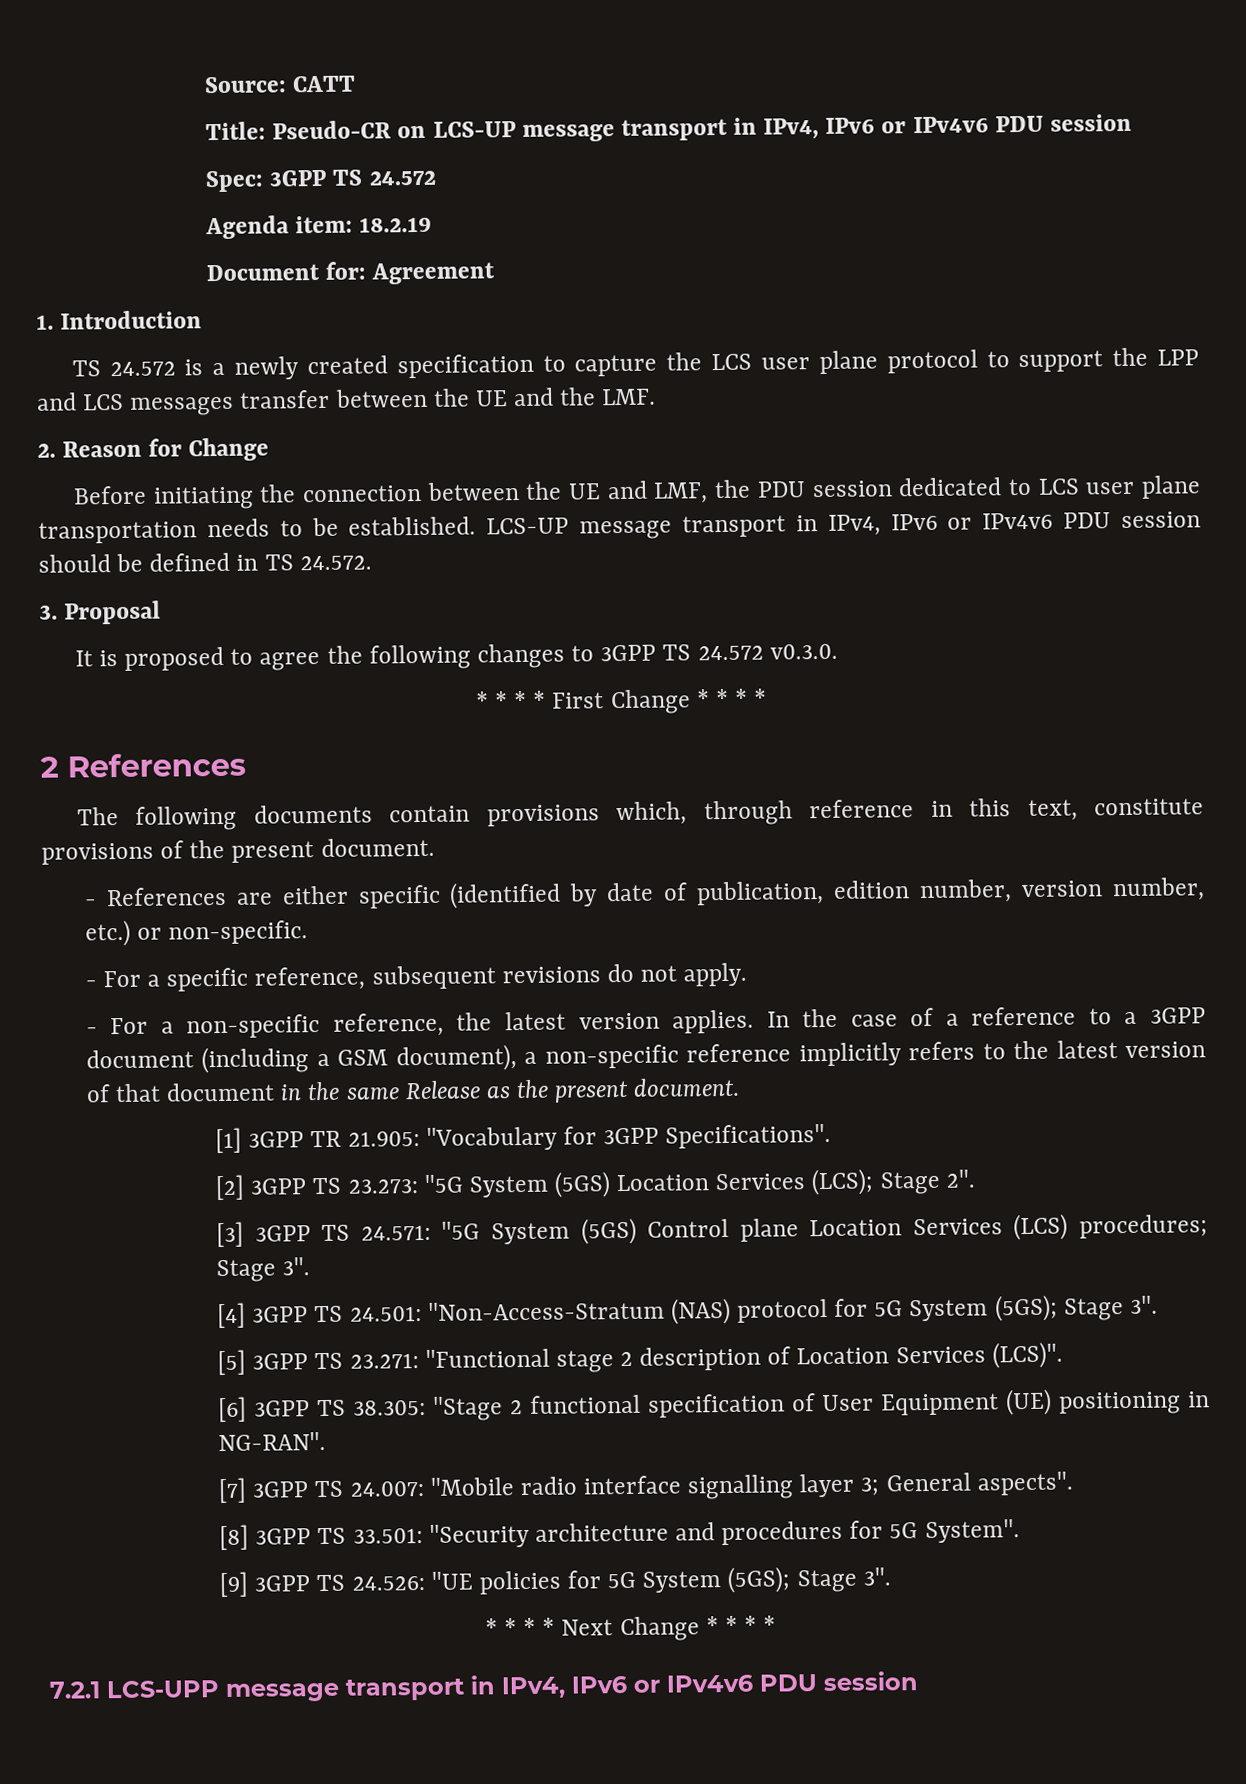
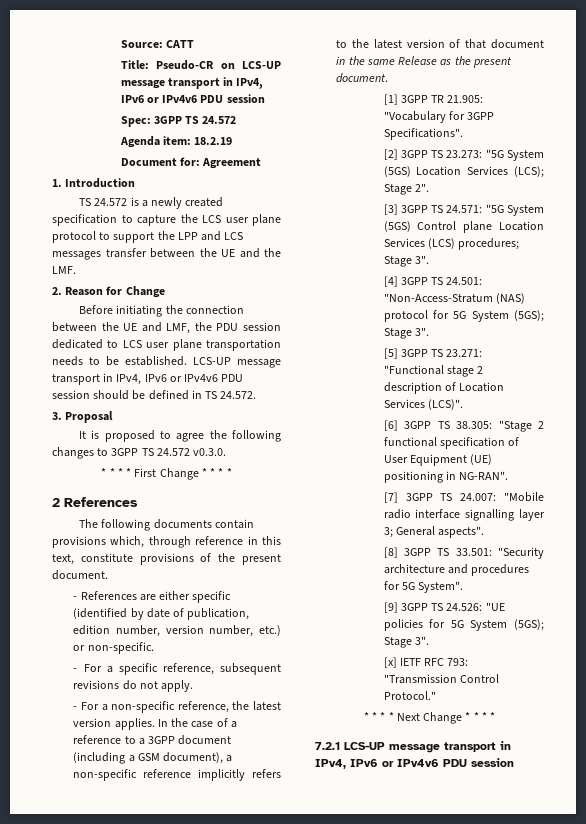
(891, 1576) none -> [383,657,469,668] [383,674,499,684] [383,691,436,700] // [x] IETF RFC 793: "Transmission Control Protocol."
[106,1680,219,1699] LCS-UPP -> [344,742,385,750] LCS-UP

